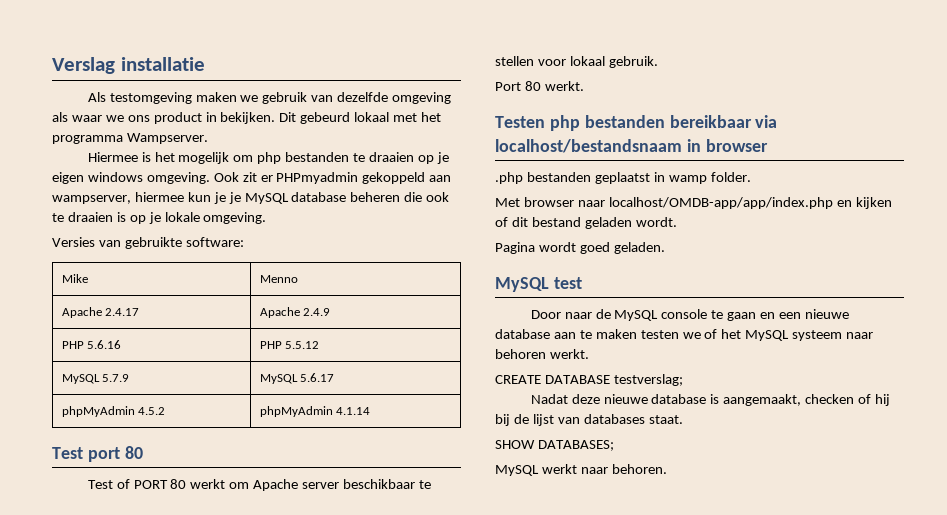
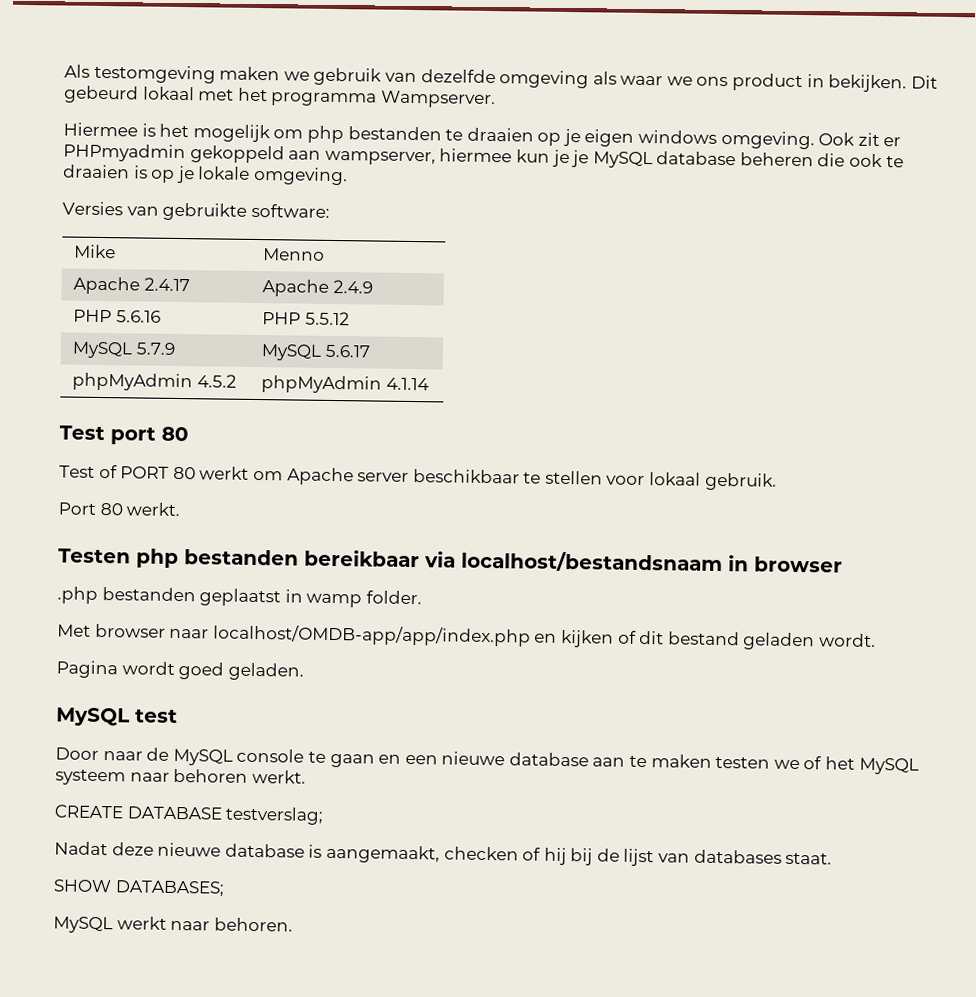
[52,57,205,74] Verslag installatie // -> (64, 71) none

